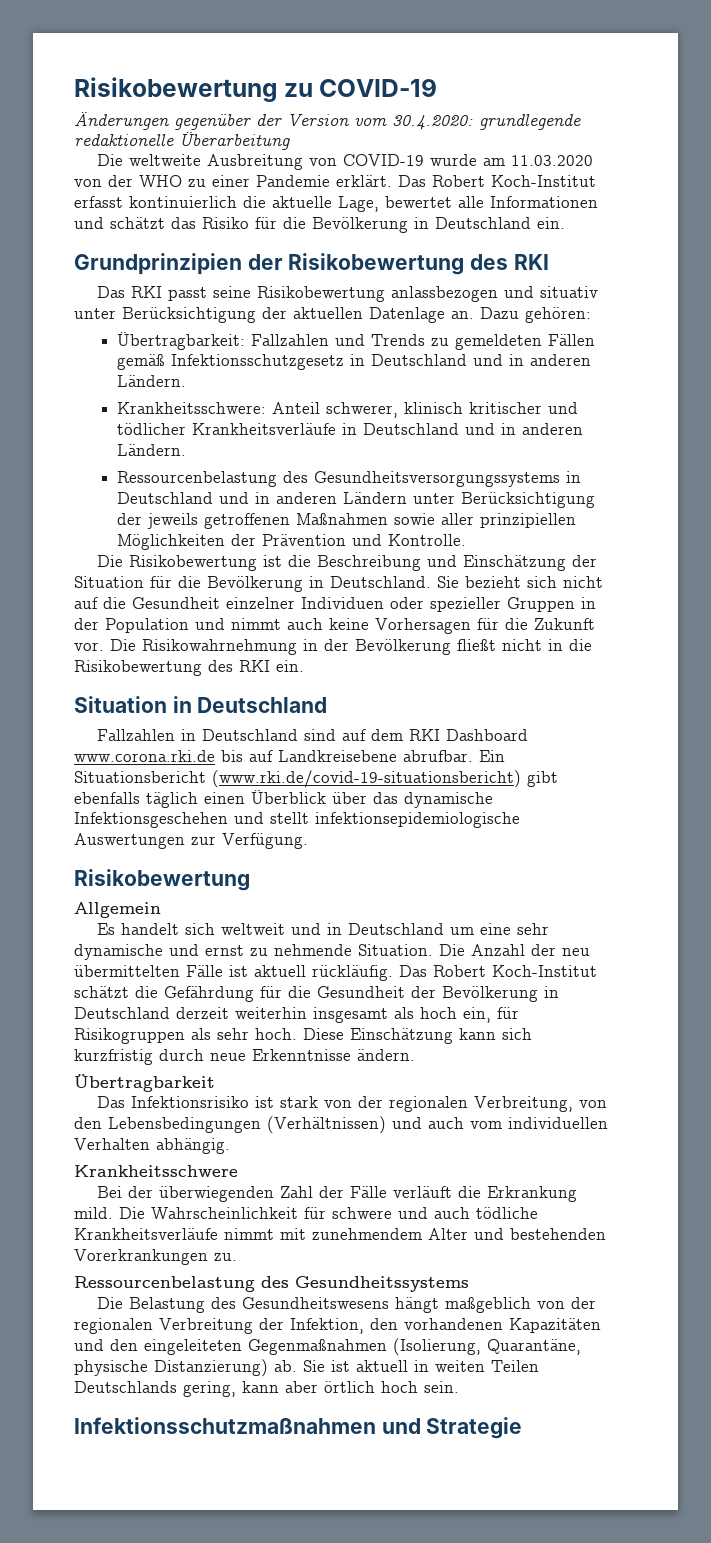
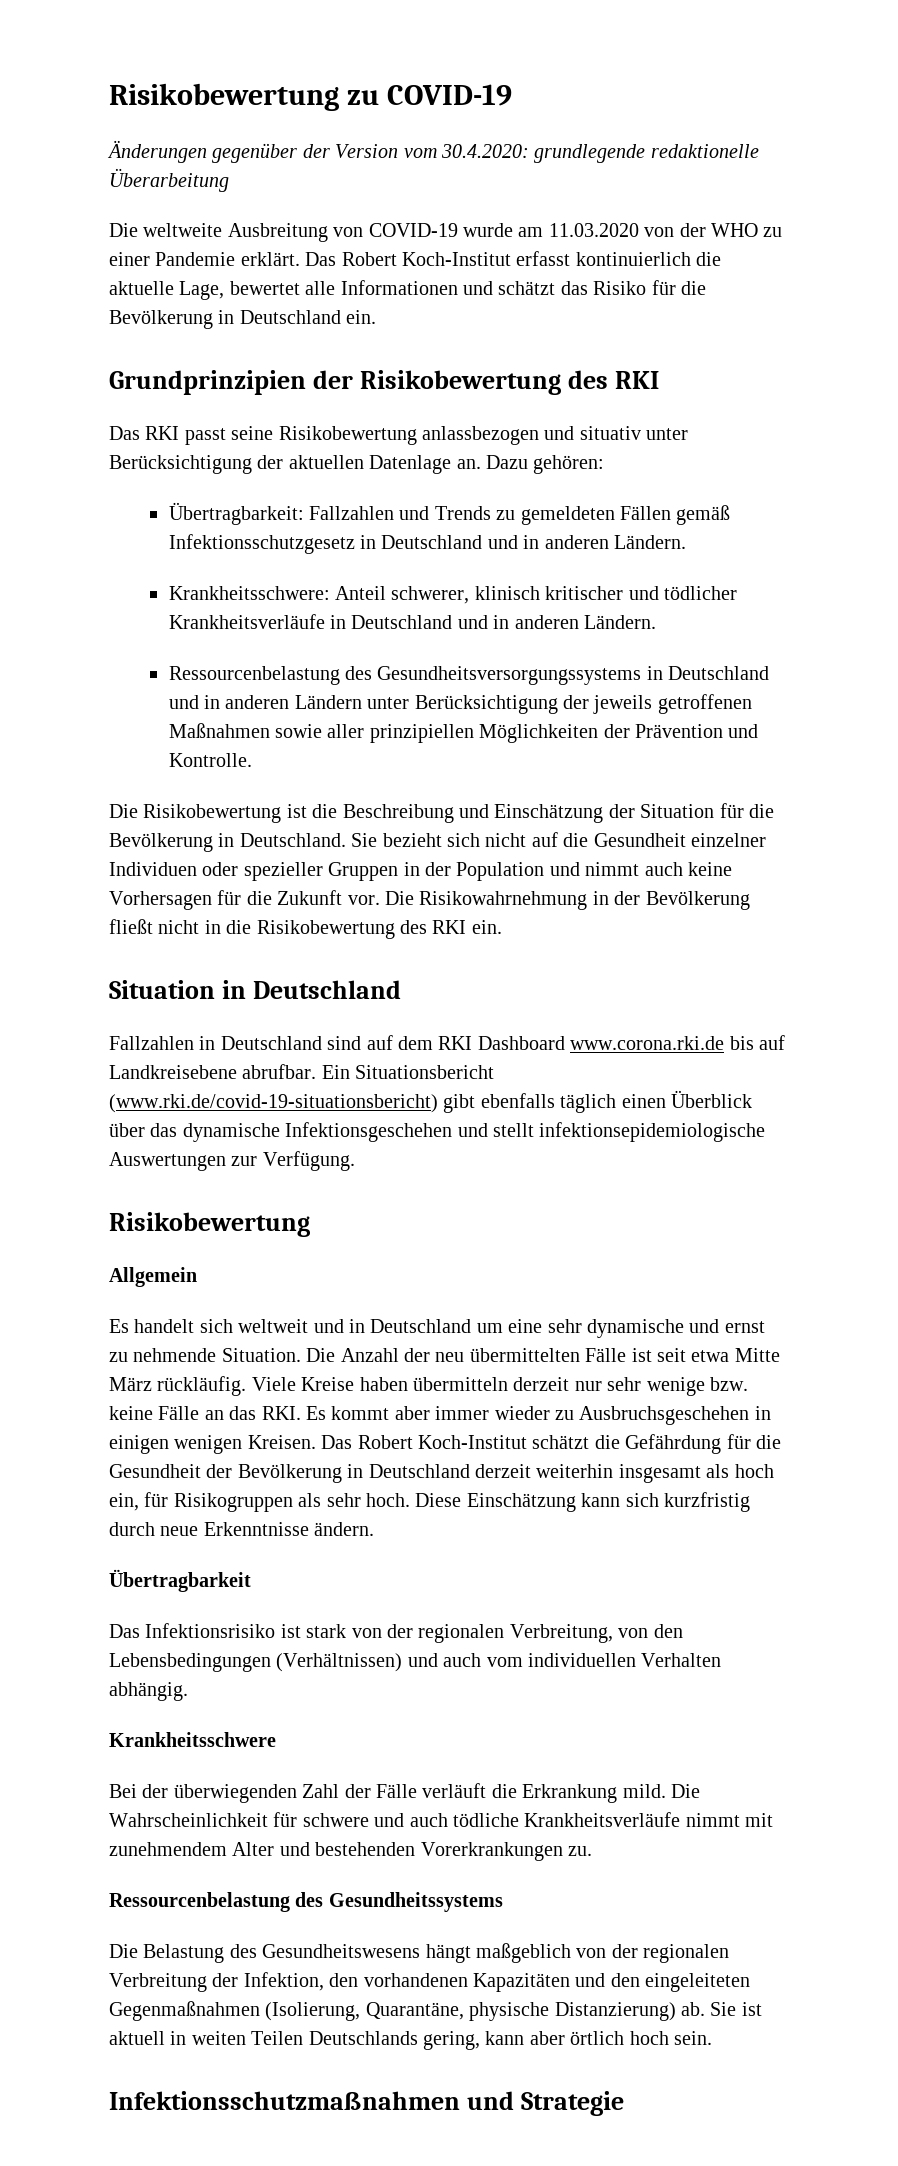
[254,965,393,981] aktuell rückläufig. -> [656,1348,780,1362] [109,1376,748,1396] [109,1406,771,1425] [109,1435,316,1454] seit etwa Mitte März rückläufig. Viele Kreise haben übermitteln derzeit nur sehr wenige bzw. keine Fälle an das RKI. Es kommt aber immer wieder zu Ausbruchsgeschehen in einigen wenigen Kreisen.

